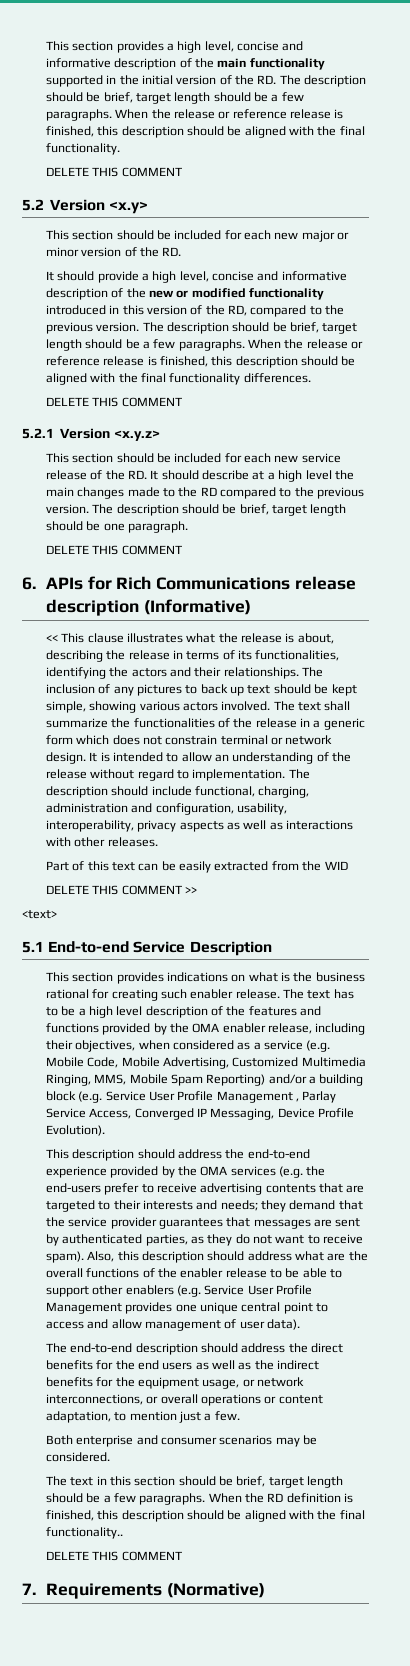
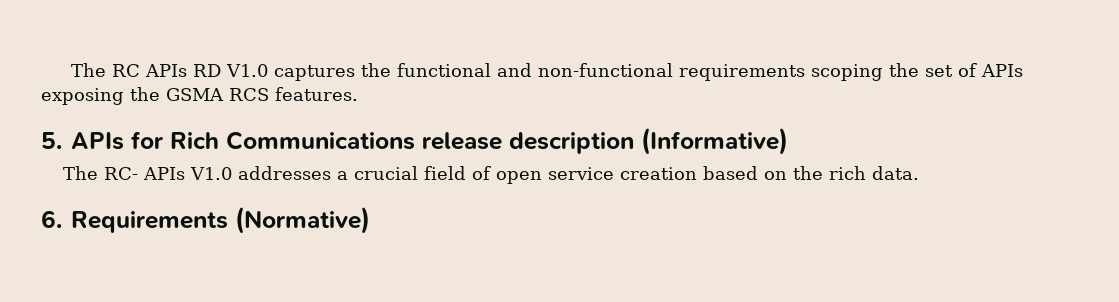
[45,41,304,53] [45,58,325,70] [45,75,367,87] [45,92,304,104] [45,109,344,121] [45,126,365,138] [45,143,120,155] [45,167,182,177] [22,199,149,214] [45,230,350,242] [45,247,182,257] [45,271,347,283] [45,288,325,300] [45,305,345,317] [45,322,358,334] [45,339,364,351] [45,356,356,368] [45,373,311,385] [45,397,182,407] [22,428,161,441] [45,453,341,463] [45,470,354,482] [45,487,365,499] [45,504,347,516] [45,521,188,533] [45,545,182,555] [22,577,36,590] This section provides a high level, concise and informative description of the main functionality supported in the initial version of the RD. The description should be brief, target length should be a few paragraphs. When the release or reference release is finished, this description should be aligned with the final functionality. // DELETE THIS COMMENT // 5.2 Version <x.y> // This section should be included for each new major or minor version of the RD. // It should provide a high level, concise and informative description of the new or modified functionality introduced in this version of the RD, compared to the previous version. The description should be brief, target length should be a few paragraphs. When the release or reference release is finished, this description should be aligned with the final functionality differences. // DELETE THIS COMMENT // 5.2.1 Version <x.y.z> // This section should be included for each new service release of the RD. It should describe at a high level the main changes made to the RD compared to the previous version. The description should be brief, target length should be one paragraph. // DELETE THIS COMMENT // 6. -> [70,63,1023,81] [41,87,358,105] [41,132,62,149] The RC APIs RD V1.0 captures the functional and non-functional requirements scoping the set of APIs exposing the GSMA RCS features. // 5.
[45,633,334,644] [45,650,340,662] [45,667,324,679] [45,684,357,696] [45,701,351,713] [45,718,365,730] [45,735,333,745] [45,752,352,764] [45,769,310,781] [45,786,310,798] [45,803,287,815] [45,820,354,832] [45,837,158,847] [45,861,348,873] [45,885,197,895] [22,910,57,919] [22,941,272,956] [45,972,365,984] [45,989,354,1001] [45,1006,322,1018] [45,1023,366,1035] [45,1040,331,1052] [45,1057,366,1069] [45,1074,364,1086] [45,1091,337,1103] [45,1108,355,1120] [45,1125,105,1136] [45,1149,310,1161] [45,1166,326,1178] [45,1183,365,1195] [45,1200,363,1212] [45,1217,361,1229] [45,1234,364,1246] [45,1251,368,1263] [45,1268,343,1278] [45,1285,313,1297] [45,1302,329,1314] [45,1319,301,1331] [45,1343,344,1355] [45,1360,320,1370] [45,1377,305,1389] [45,1394,323,1406] [45,1411,240,1423] [45,1435,318,1447] [45,1452,110,1462] [45,1476,344,1488] [45,1493,354,1505] [45,1510,365,1522] [45,1527,123,1539] [45,1551,182,1561] [22,1583,36,1595] << This clause illustrates what the release is about, describing the release in terms of its functionalities, identifying the actors and their relationships. The inclusion of any pictures to back up text should be kept simple, showing various actors involved. The text shall summarize the functionalities of the release in a generic form which does not constrain terminal or network design. It is intended to allow an understanding of the release without regard to implementation. The description should include functional, charging, administration and configuration, usability, interoperability, privacy aspects as well as interactions with other releases. // Part of this text can be easily extracted from the WID // DELETE THIS COMMENT >> // <text> // 5.1 End-to-end Service Description // This section provides indications on what is the business rational for creating such enabler release. The text has to be a high level description of the features and functions provided by the OMA enabler release, including their objectives, when considered as a service (e.g. Mobile Code, Mobile Advertising, Customized Multimedia Ringing, MMS, Mobile Spam Reporting) and/or a building block (e.g. Service User Profile Management , Parlay Service Access, Converged IP Messaging, Device Profile Evolution). // This description should address the end-to-end experience provided by the OMA services (e.g. the end-users prefer to receive advertising contents that are targeted to their interests and needs; they demand that the service provider guarantees that messages are sent by authenticated parties, as they do not want to receive spam). Also, this description should address what are the overall functions of the enabler release to be able to support other enablers (e.g. Service User Profile Management provides one unique central point to access and allow management of user data). // The end-to-end description should address the direct benefits for the end users as well as the indirect benefits for the equipment usage, or network interconnections, or overall operations or content adaptation, to mention just a few. // Both enterprise and consumer scenarios may be considered. // The text in this section should be brief, target length should be a few paragraphs. When the RD definition is finished, this description should be aligned with the final functionality.. // DELETE THIS COMMENT // 7. -> [62,166,919,184] [41,210,62,228] The RC- APIs V1.0 addresses a crucial field of open service creation based on the rich data. // 6.

